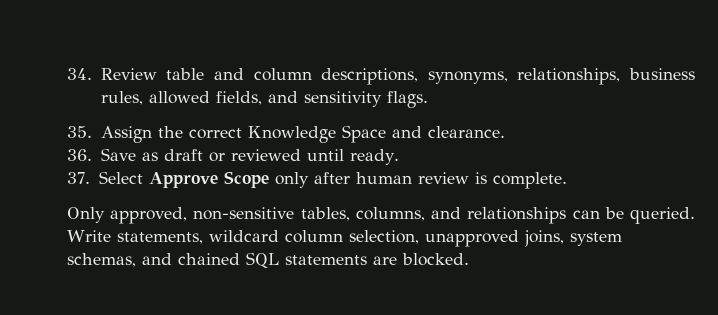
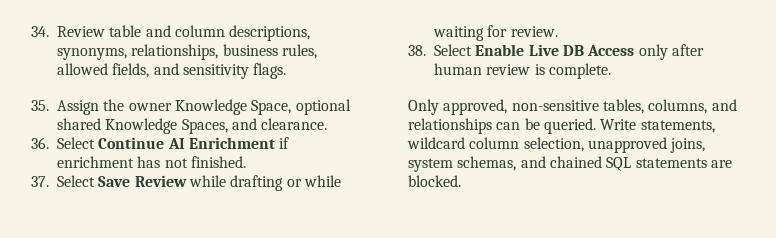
[188,125,505,143] [67,148,399,165] [67,171,269,188] correct Knowledge Space and clearance. // 36. Save as draft or reviewed until ready. // 37. Select Approve Scope -> [128,99,351,115] [57,118,328,134] [31,137,290,149] [57,156,246,168] [31,175,341,191] [433,25,558,41] [408,44,635,56] owner Knowledge Space, optional shared Knowledge Spaces, and clearance. // 36. Select Continue AI Enrichment if enrichment has not finished. // 37. Select Save Review while drafting or while waiting for review. // 38. Select Enable Live DB Access

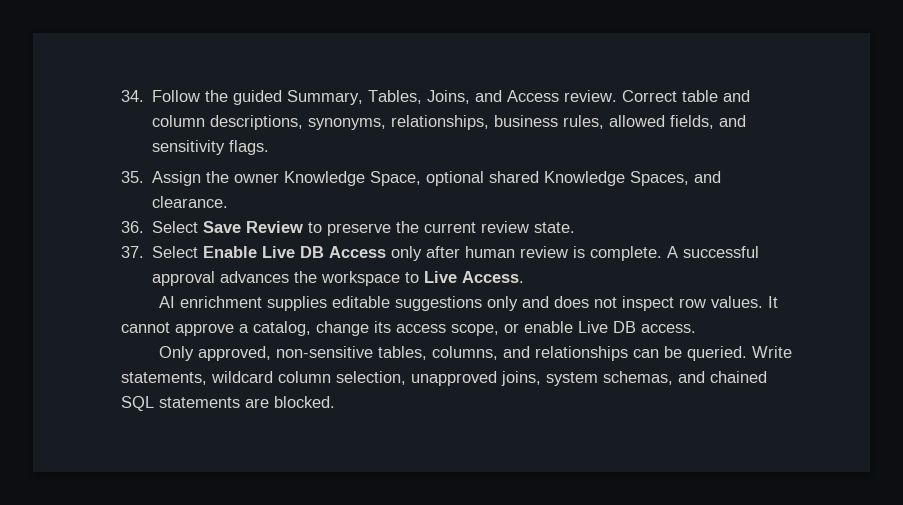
[57,26,105,37] Review -> [152,90,678,105] Follow the guided Summary, Tables, Joins, and Access review. Correct
[98,137,290,149] [57,156,246,168] [31,175,341,191] [433,25,558,41] [408,45,426,56] Continue AI Enrichment if enrichment has not finished. // 37. Select Save Review while drafting or while waiting for review. // 38. -> [203,221,576,236] [121,246,144,258] Save Review to preserve the current review state. // 37.
(611, 71) none -> [667,246,760,258] [152,271,525,286] [159,296,779,311] [121,321,696,336] A successful approval advances the workspace to Live Access. // AI enrichment supplies editable suggestions only and does not inspect row values. It cannot approve a catalog, change its access scope, or enable Live DB access.

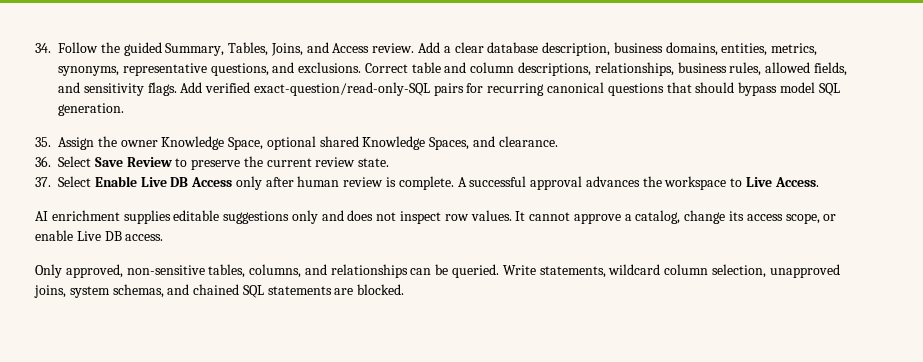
(618, 96) none -> [418,42,818,56] [58,62,362,76] Add a clear database description, business domains, entities, metrics, synonyms, representative questions, and exclusions.
[308,118,387,130] synonyms, -> (592, 69) none
(270, 147) none -> [180,82,840,96] [58,103,124,116] Add verified exact-question/read-only-SQL pairs for recurring canonical questions that should bypass model SQL generation.

